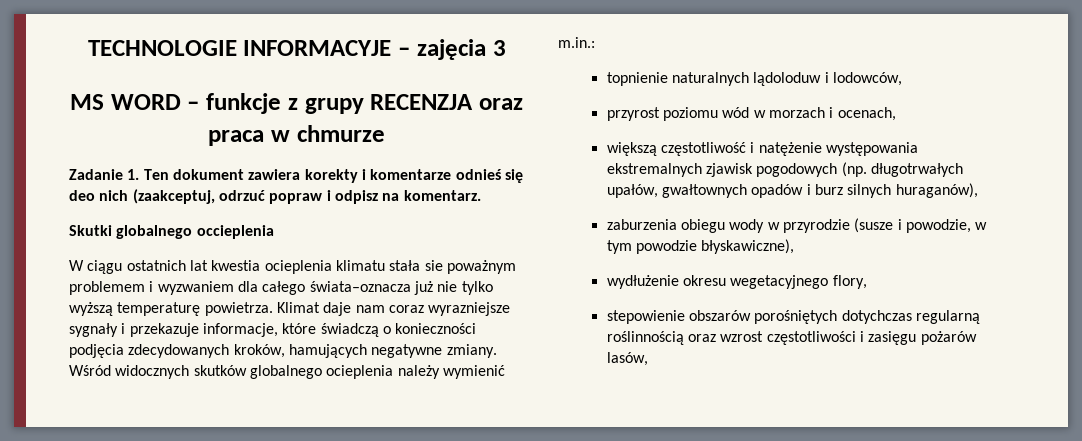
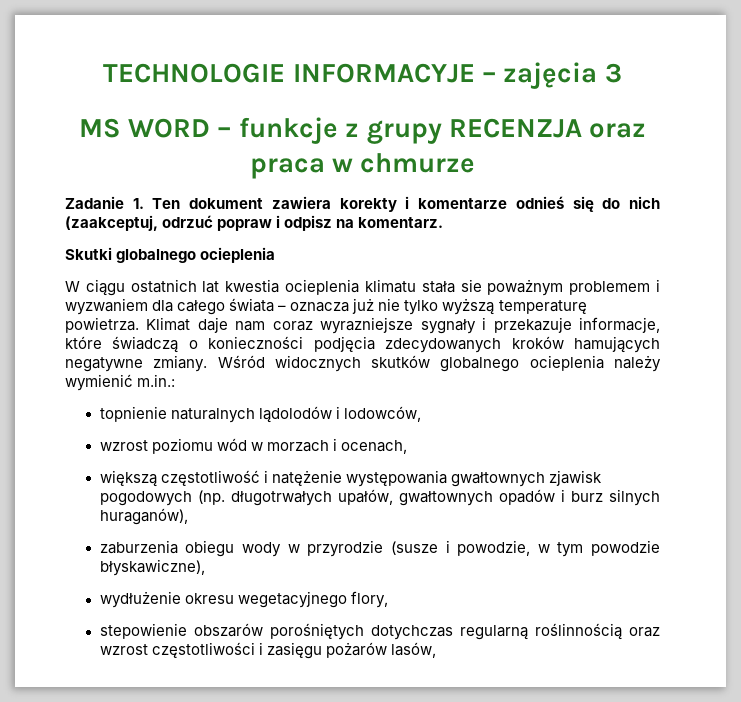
[69,190,95,201] deo -> [602,198,621,209] do
[196,225,274,239] occieplenia -> [200,247,276,263] ocieplenia
[309,281,411,292] świata–oznacza -> [229,298,350,312] świata – oznacza
[233,344,285,358] kroków, -> [511,336,564,349] kroków
[753,72,822,86] lądoloduw -> [258,406,332,423] lądolodów
[606,107,660,121] przyrost -> [99,440,148,451] wzrost
[606,163,702,177] ekstremalnych -> [451,472,546,487] gwałtownych

